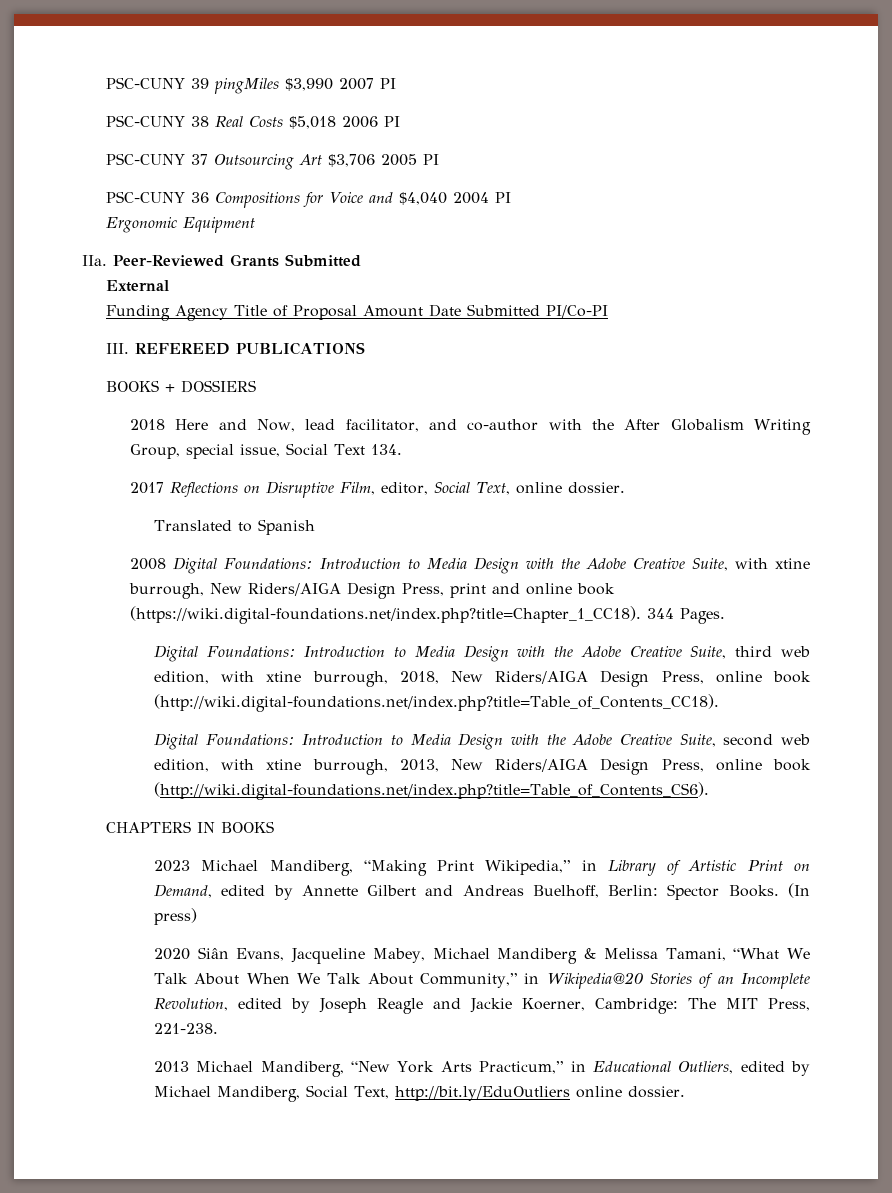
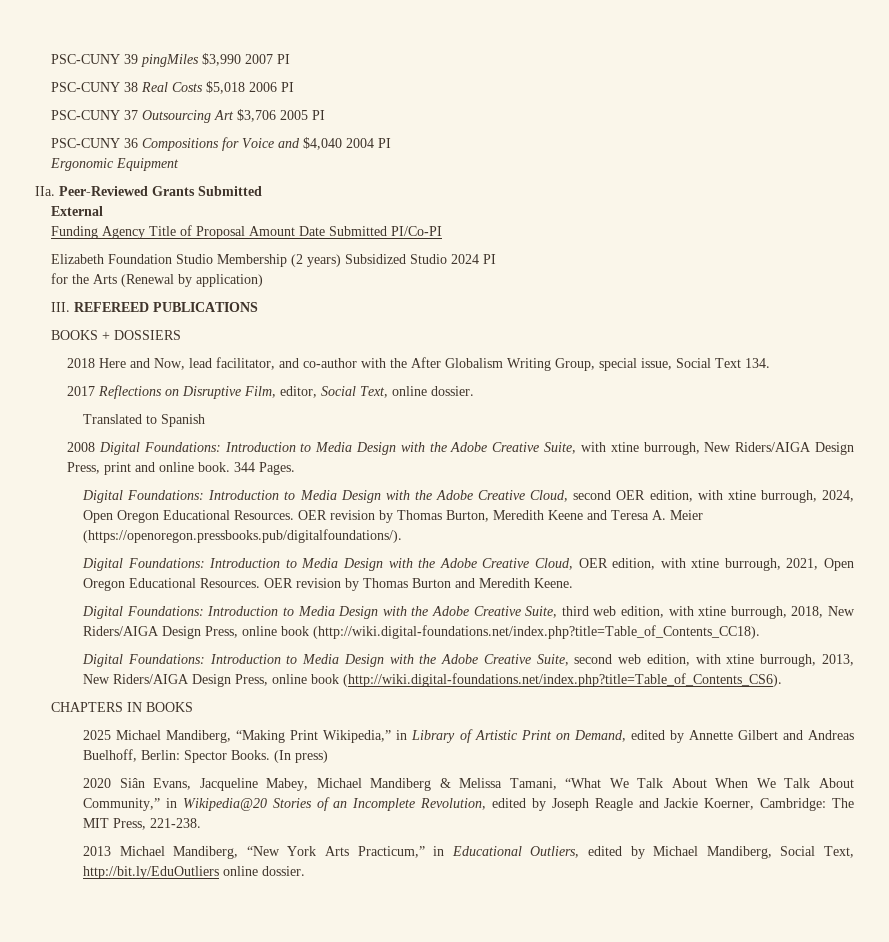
(608, 311) none -> [51,254,497,267] [51,273,264,287] // Elizabeth Foundation Studio Membership (2 years) Subsidized Studio 2024 PI // for the Arts (Renewal by application)
[576,583,615,595] [129,606,641,624] book (https://wiki.digital-foundations.net/index.php?title=Chapter_1_CC18). -> [198,462,231,472] book.
(725, 616) none -> [82,490,854,503] [83,510,704,523] [83,529,403,543] [82,558,855,571] [83,578,574,591] // Digital Foundations: Introduction to Media Design with the Adobe Creative Cloud, second OER edition, with xtine burrough, 2024, Open Oregon Educational Resources. OER revision by Thomas Burton, Meredith Keene and Teresa A. Meier (https://openoregon.pressbooks.pub/digitalfoundations/). // Digital Foundations: Introduction to Media Design with the Adobe Creative Cloud, OER edition, with xtine burrough, 2021, Open Oregon Educational Resources. OER revision by Thomas Burton and Meredith Keene.
[153,860,190,872] 2023 -> [83,730,112,740] 2025

